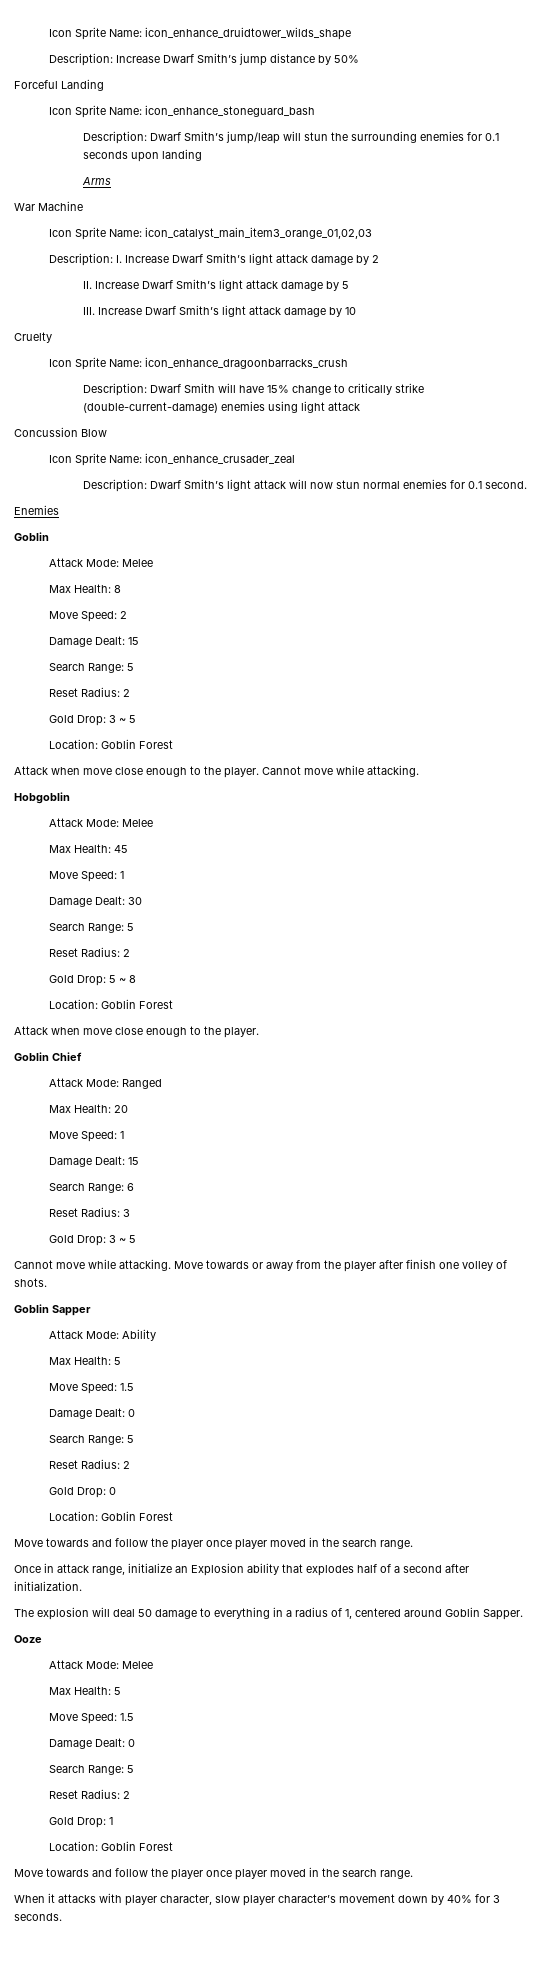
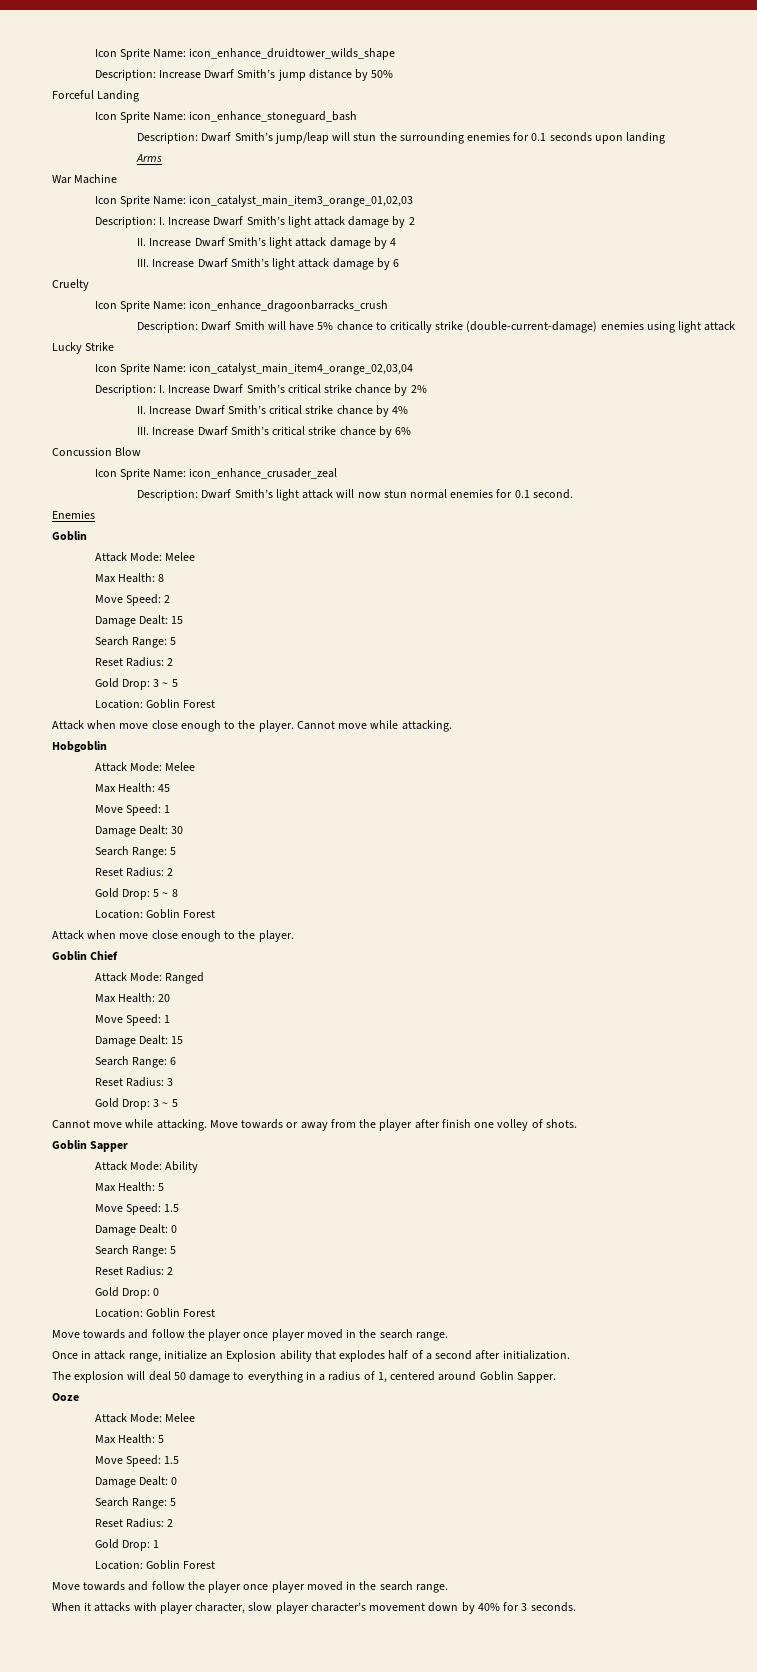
[342,281,350,289] 5 -> [389,238,396,246] 4
[345,307,357,315] 10 -> [392,259,399,267] 6
[267,385,332,395] 15% change -> [317,321,373,331] 5% chance
(361, 406) none -> [52,342,115,354] [94,363,414,375] [94,384,427,396] [137,405,408,417] [137,426,411,438] // Lucky Strike // Icon Sprite Name: icon_catalyst_main_item4_orange_02,03,04 // Description: I. Increase Dwarf Smith’s critical strike chance by 2% // II. Increase Dwarf Smith’s critical strike chance by 4% // III. Increase Dwarf Smith’s critical strike chance by 6%

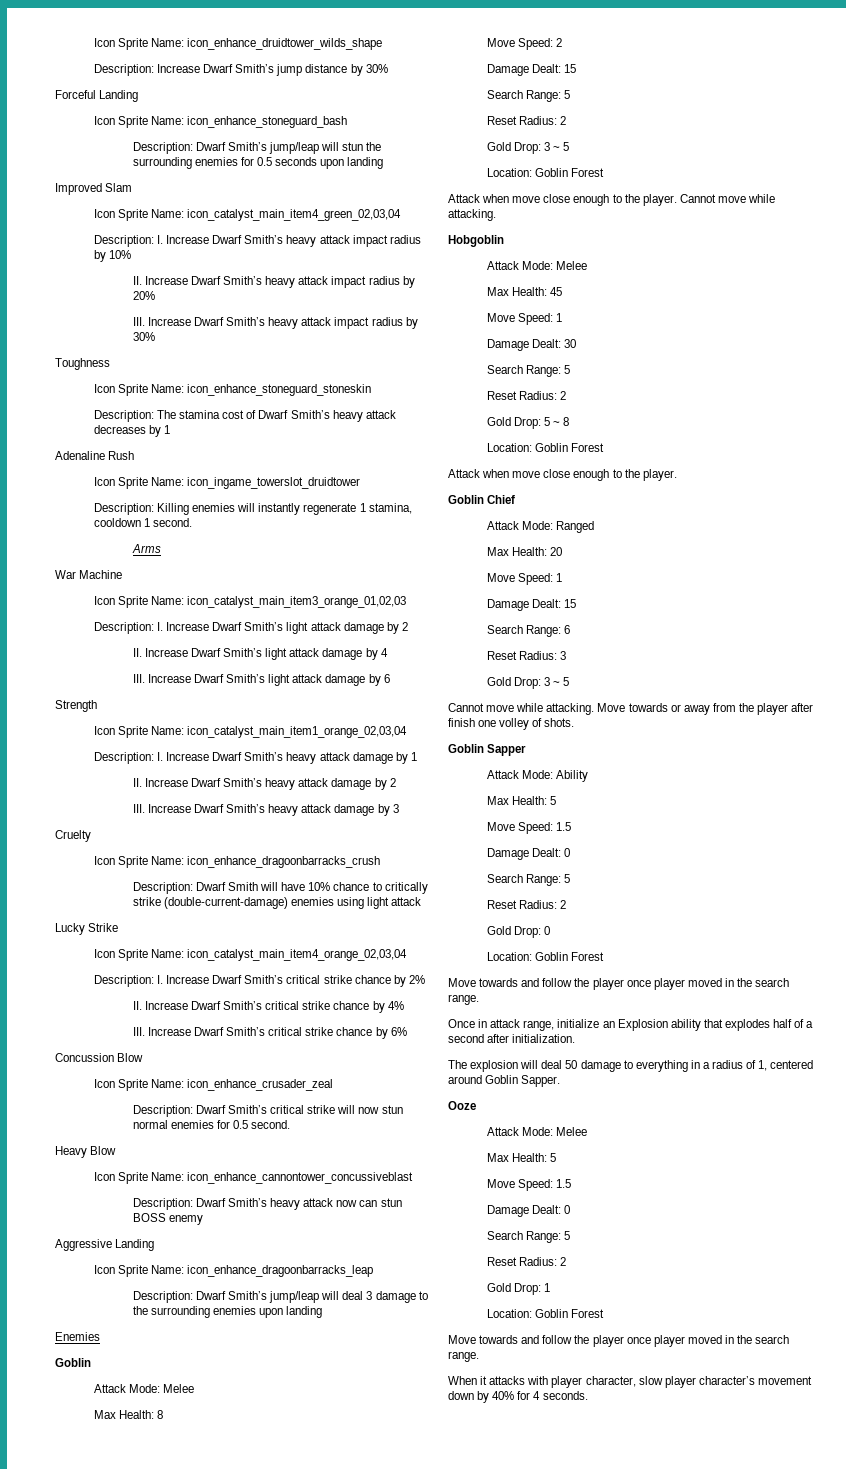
[371,70,394,78] 50% -> [365,64,388,73] 30%
[531,133,547,141] 0.1 -> [257,157,273,166] 0.5
(666, 138) none -> [55,183,133,195] [93,209,402,221] [93,235,421,247] [93,250,131,262] [132,276,415,288] [132,291,155,300] [132,317,418,329] [132,332,155,341] [55,358,110,370] [93,384,372,396] [93,410,396,422] [93,425,171,437] [55,451,135,460] [93,477,361,489] [93,503,412,515] [93,518,193,527] // Improved Slam // Icon Sprite Name: icon_catalyst_main_item4_green_02,03,04 // Description: I. Increase Dwarf Smith’s heavy attack impact radius by 10% // II. Increase Dwarf Smith’s heavy attack impact radius by 20% // III. Increase Dwarf Smith’s heavy attack impact radius by 30% // Toughness // Icon Sprite Name: icon_enhance_stoneguard_stoneskin // Description: The stamina cost of Dwarf Smith’s heavy attack decreases by 1 // Adenaline Rush // Icon Sprite Name: icon_ingame_towerslot_druidtower // Description: Killing enemies will instantly regenerate 1 stamina, cooldown 1 second.
(399, 263) none -> [55,700,97,712] [93,726,408,738] [93,752,417,764] [132,778,396,790] [132,804,399,816] // Strength // Icon Sprite Name: icon_catalyst_main_item1_orange_02,03,04 // Description: I. Increase Dwarf Smith’s heavy attack damage by 1 // II. Increase Dwarf Smith’s heavy attack damage by 2 // III. Increase Dwarf Smith’s heavy attack damage by 3
[317,322,334,330] 5% -> [308,882,331,891] 10%
[275,489,334,501] light attack -> [270,1105,336,1114] critical strike
[514,489,573,499] 0.1 second. -> [233,1120,291,1129] [55,1146,117,1158] [93,1172,414,1184] [132,1198,402,1210] [132,1213,203,1225] [55,1239,155,1251] [93,1265,374,1277] [132,1291,428,1303] [132,1306,323,1318] 0.5 second. // Heavy Blow // Icon Sprite Name: icon_enhance_cannontower_concussiveblast // Description: Dwarf Smith’s heavy attack now can stun BOSS enemy // Aggressive Landing // Icon Sprite Name: icon_enhance_dragoonbarracks_leap // Description: Dwarf Smith’s jump/leap will deal 3 damage to the surrounding enemies upon landing
[521,1603,528,1611] 3 -> [533,1391,541,1400] 4

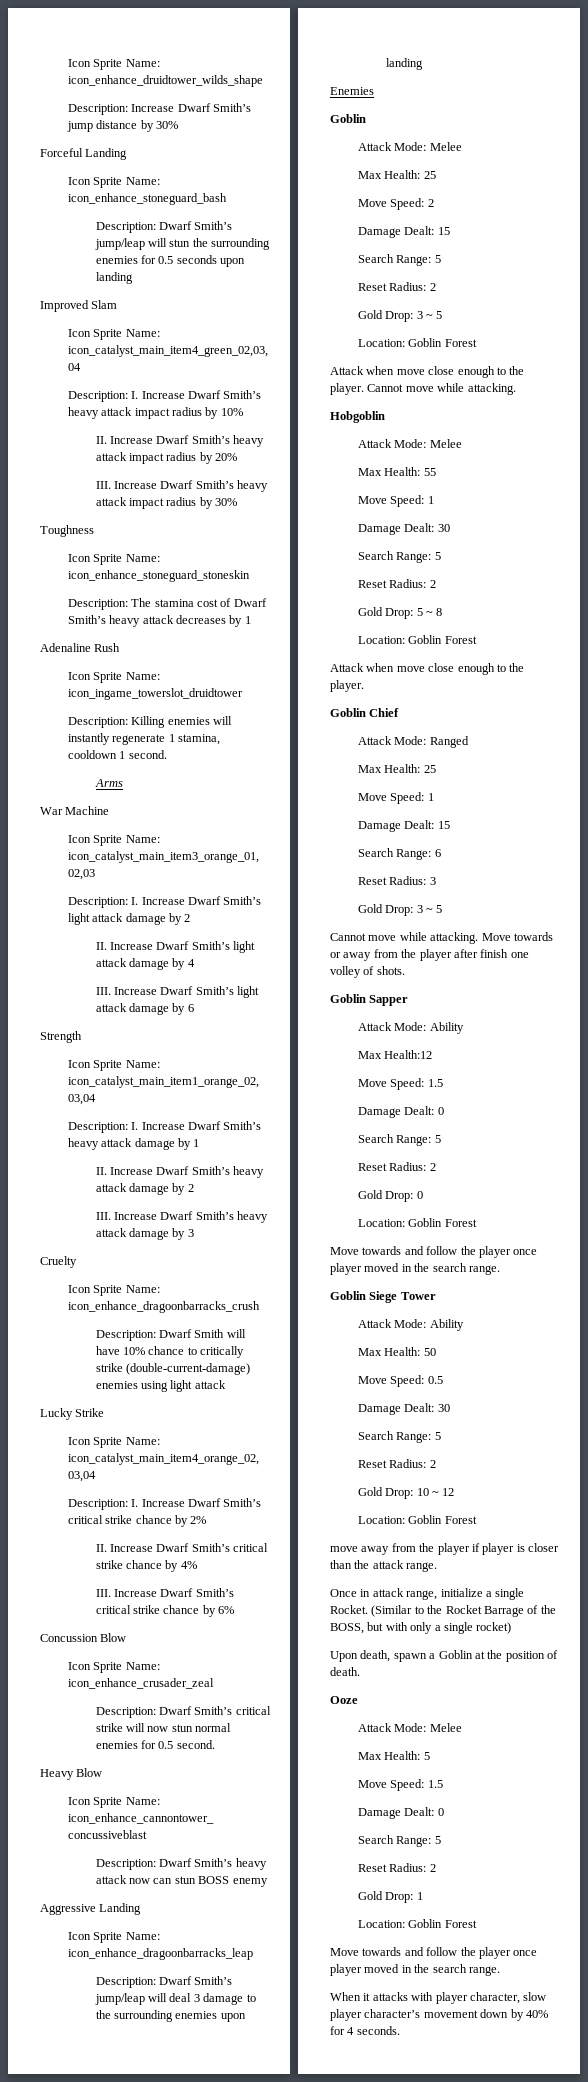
[157,1410,164,1419] 8 -> [423,171,436,179] 25
[550,287,563,296] 45 -> [423,468,436,476] 55
[550,547,563,556] 20 -> [423,765,436,773] 25
[511,796,557,805] Health: 5 -> [384,1050,433,1059] Health:12
(479, 999) none -> [330,1291,436,1303] [357,1319,464,1331] [357,1347,436,1356] [357,1375,443,1387] [357,1403,450,1415] [357,1431,441,1443] [357,1459,436,1468] [357,1487,455,1499] [357,1515,477,1524] [330,1543,559,1555] [330,1560,438,1572] // Goblin Siege Tower // Attack Mode: Ability // Max Health: 50 // Move Speed: 0.5 // Damage Dealt: 30 // Search Range: 5 // Reset Radius: 2 // Gold Drop: 10 ~ 12 // Location: Goblin Forest // move away from the player if player is closer than the attack range.
[602,1019,814,1031] [448,1034,576,1043] [448,1060,814,1072] [448,1075,561,1087] an Explosion ability that explodes half of a second after initialization. // The explosion will deal 50 damage to everything in a radius of 1, centered around Goblin Sapper. -> [485,1588,525,1600] [330,1605,556,1617] [330,1622,512,1634] [330,1650,558,1662] [330,1667,360,1676] a single Rocket. (Similar to the Rocket Barrage of the BOSS, but with only a single rocket) // Upon death, spawn a Goblin at the position of death.

